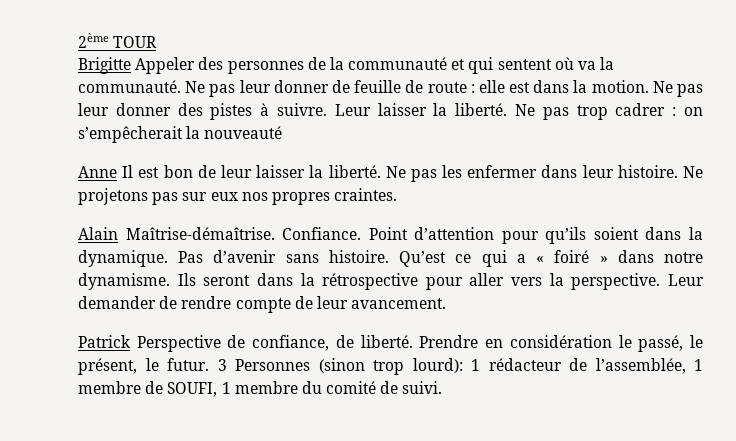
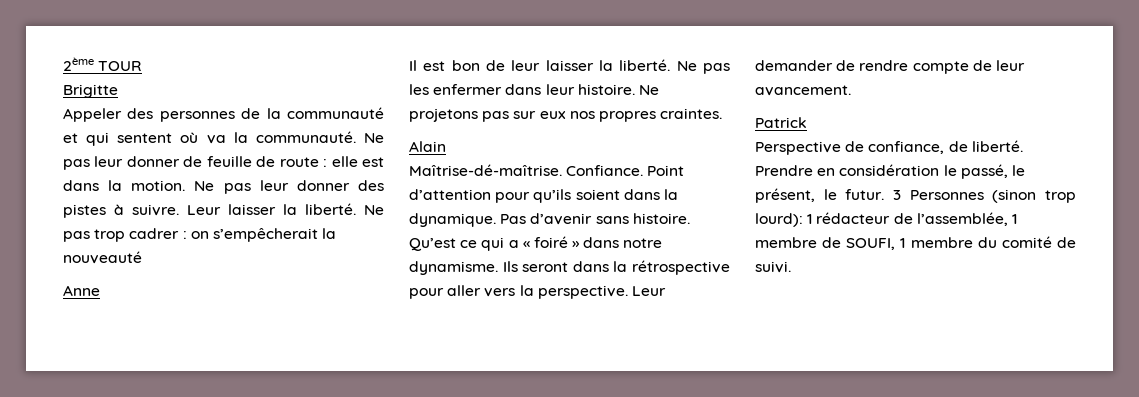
(131, 65) none -> (118, 91) //
(117, 172) none -> (100, 290) //
[125,227,275,240] Maîtrise-démaîtrise. -> [409,164,562,176] // Maîtrise-dé-maîtrise.
(131, 341) none -> (807, 122) //

